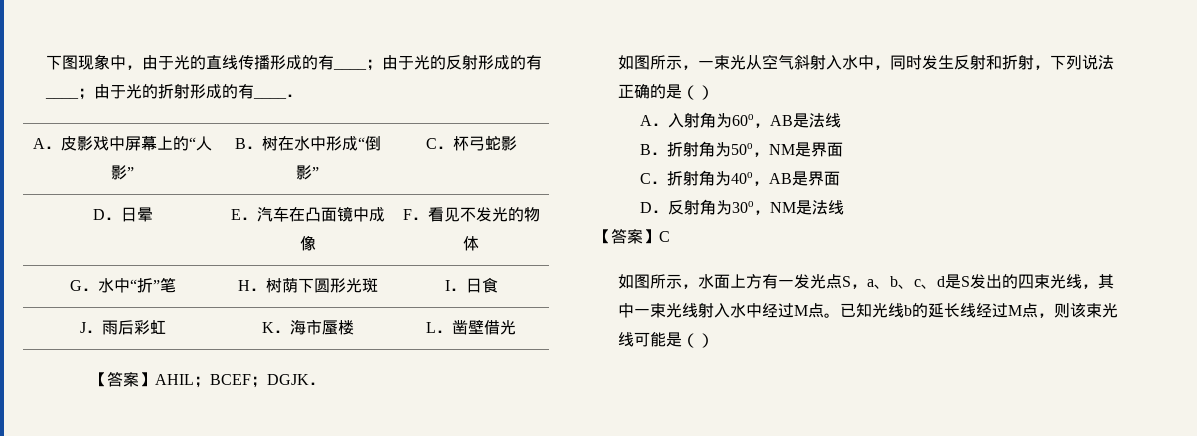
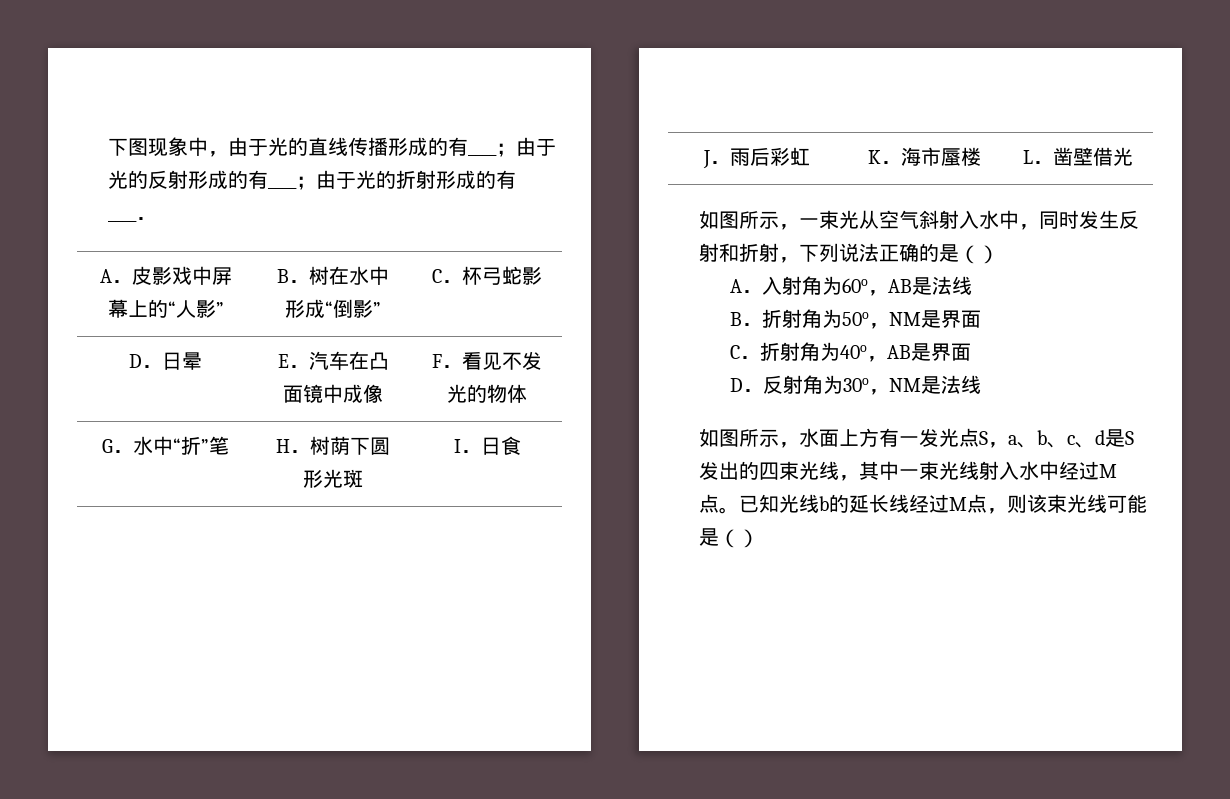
[91,371,326,388] // 【答案】AHIL；BCEF；DGJK． -> (1133, 156) none
[595,228,670,244] // 【答案】C -> (982, 384) none

